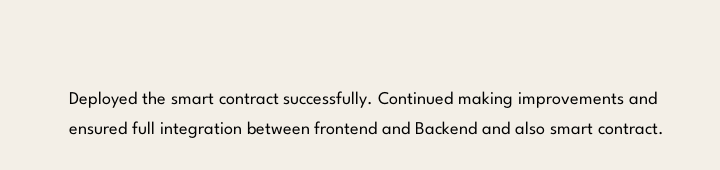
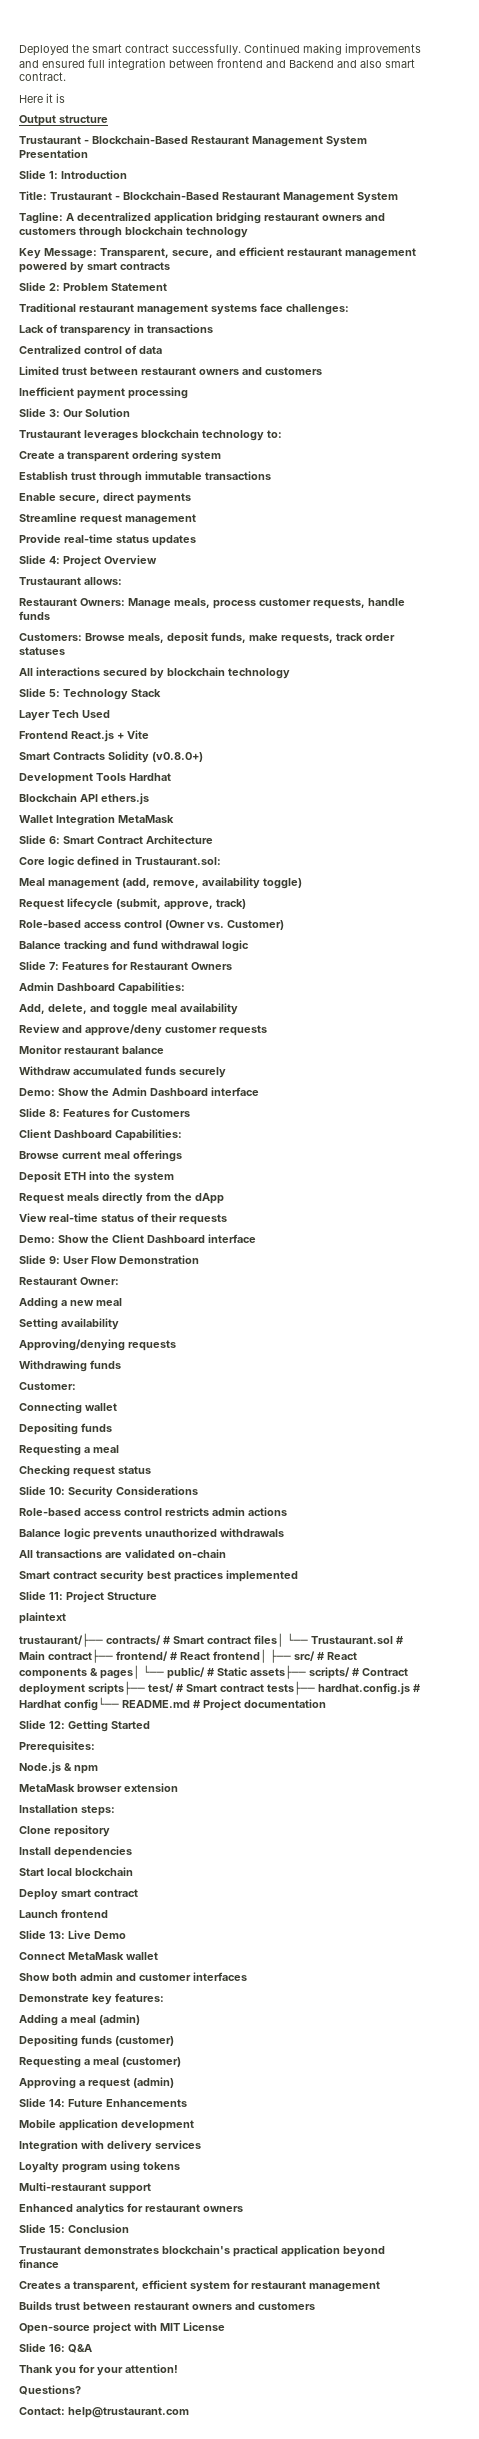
(664, 129) none -> [19,93,65,103] [19,115,108,126] [19,135,367,147] [19,149,88,158] [19,170,127,179] [19,191,398,203] [19,212,385,224] [19,226,248,238] [19,247,416,259] [19,262,170,273] [19,282,167,291] [19,303,349,315] [19,324,213,336] [19,345,162,354] [19,366,322,375] [19,387,188,399] [19,408,130,417] [19,429,282,441] [19,450,221,462] [19,471,271,483] [19,492,191,504] [19,513,196,525] [19,534,196,546] [19,555,157,567] [19,577,122,585] [19,598,405,609] [19,611,50,620] [19,632,395,644] [19,647,65,655] [19,667,290,679] [19,688,161,700] [19,710,110,721] [19,730,149,742] [19,751,203,763] [19,773,171,784] [19,793,149,805] [19,814,174,826] [19,835,213,844] [19,856,221,868] [19,877,302,889] [19,898,246,910] [19,920,284,930] [19,940,249,952] [19,961,232,970] [19,982,185,994] [19,1003,238,1015] [19,1024,267,1036] [19,1045,164,1054] [19,1066,226,1078] [19,1087,259,1096] [19,1108,190,1117] [19,1129,182,1141] [19,1150,182,1162] [19,1171,174,1183] [19,1192,224,1204] [19,1213,227,1225] [19,1234,256,1243] [19,1255,199,1264] [19,1277,119,1285] [19,1297,122,1309] [19,1318,119,1330] [19,1339,176,1351] [19,1360,121,1372] [19,1382,76,1390] [19,1402,117,1414] [19,1423,112,1435] [19,1444,119,1456] [19,1465,151,1477] [19,1486,198,1498] [19,1507,287,1516] [19,1528,284,1540] [19,1549,226,1558] [19,1570,298,1582] [19,1591,157,1603] [19,1612,66,1624] [19,1633,403,1647] [19,1649,357,1663] [19,1665,408,1679] [19,1681,420,1695] [19,1697,326,1711] [19,1720,150,1732] [19,1741,95,1753] [19,1762,98,1774] [19,1783,178,1792] [19,1804,115,1816] [19,1825,110,1837] [19,1846,132,1858] [19,1867,133,1876] [19,1889,138,1900] [19,1909,108,1918] [19,1930,126,1939] [19,1952,158,1960] [19,1972,247,1981] [19,1993,164,2005] [19,2014,140,2026] [19,2035,174,2047] [19,2056,181,2068] [19,2077,174,2089] [19,2098,187,2107] [19,2119,194,2131] [19,2140,201,2152] [19,2161,180,2173] [19,2182,151,2194] [19,2203,243,2215] [19,2224,129,2233] [19,2245,385,2257] [19,2259,59,2268] [19,2280,380,2292] [19,2301,315,2310] [19,2322,225,2334] [19,2343,92,2353] [19,2364,178,2376] [19,2385,81,2395] [19,2407,189,2418] // Here it is // Output structure // Trustaurant - Blockchain-Based Restaurant Management System Presentation // Slide 1: Introduction // Title: Trustaurant - Blockchain-Based Restaurant Management System // Tagline: A decentralized application bridging restaurant owners and customers through blockchain technology // Key Message: Transparent, secure, and efficient restaurant management powered by smart contracts // Slide 2: Problem Statement // Traditional restaurant management systems face challenges: // Lack of transparency in transactions // Centralized control of data // Limited trust between restaurant owners and customers // Inefficient payment processing // Slide 3: Our Solution // Trustaurant leverages blockchain technology to: // Create a transparent ordering system // Establish trust through immutable transactions // Enable secure, direct payments // Streamline request management // Provide real-time status updates // Slide 4: Project Overview // Trustaurant allows: // Restaurant Owners: Manage meals, process customer requests, handle funds // Customers: Browse meals, deposit funds, make requests, track order statuses // All interactions secured by blockchain technology // Slide 5: Technology Stack // Layer Tech Used // Frontend React.js + Vite // Smart Contracts Solidity (v0.8.0+) // Development Tools Hardhat // Blockchain API ethers.js // Wallet Integration MetaMask // Slide 6: Smart Contract Architecture // Core logic defined in Trustaurant.sol: // Meal management (add, remove, availability toggle) // Request lifecycle (submit, approve, track) // Role-based access control (Owner vs. Customer) // Balance tracking and fund withdrawal logic // Slide 7: Features for Restaurant Owners // Admin Dashboard Capabilities: // Add, delete, and toggle meal availability // Review and approve/deny customer requests // Monitor restaurant balance // Withdraw accumulated funds securely // Demo: Show the Admin Dashboard interface // Slide 8: Features for Customers // Client Dashboard Capabilities: // Browse current meal offerings // Deposit ETH into the system // Request meals directly from the dApp // View real-time status of their requests // Demo: Show the Client Dashboard interface // Slide 9: User Flow Demonstration // Restaurant Owner: // Adding a new meal // Setting availability // Approving/denying requests // Withdrawing funds // Customer: // Connecting wallet // Depositing funds // Requesting a meal // Checking request status // Slide 10: Security Considerations // Role-based access control restricts admin actions // Balance logic prevents unauthorized withdrawals // All transactions are validated on-chain // Smart contract security best practices implemented // Slide 11: Project Structure // plaintext // trustaurant/├── contracts/ # Smart contract files│ └── Trustaurant.sol # Main contract├── frontend/ # React frontend│ ├── src/ # React components & pages│ └── public/ # Static assets├── scripts/ # Contract deployment scripts├── test/ # Smart contract tests├── hardhat.config.js # Hardhat config└── README.md # Project documentation // Slide 12: Getting Started // Prerequisites: // Node.js & npm // MetaMask browser extension // Installation steps: // Clone repository // Install dependencies // Start local blockchain // Deploy smart contract // Launch frontend // Slide 13: Live Demo // Connect MetaMask wallet // Show both admin and customer interfaces // Demonstrate key features: // Adding a meal (admin) // Depositing funds (customer) // Requesting a meal (customer) // Approving a request (admin) // Slide 14: Future Enhancements // Mobile application development // Integration with delivery services // Loyalty program using tokens // Multi-restaurant support // Enhanced analytics for restaurant owners // Slide 15: Conclusion // Trustaurant demonstrates blockchain's practical application beyond finance // Creates a transparent, efficient system for restaurant management // Builds trust between restaurant owners and customers // Open-source project with MIT License // Slide 16: Q&A // Thank you for your attention! // Questions? // Contact: help@trustaurant.com

